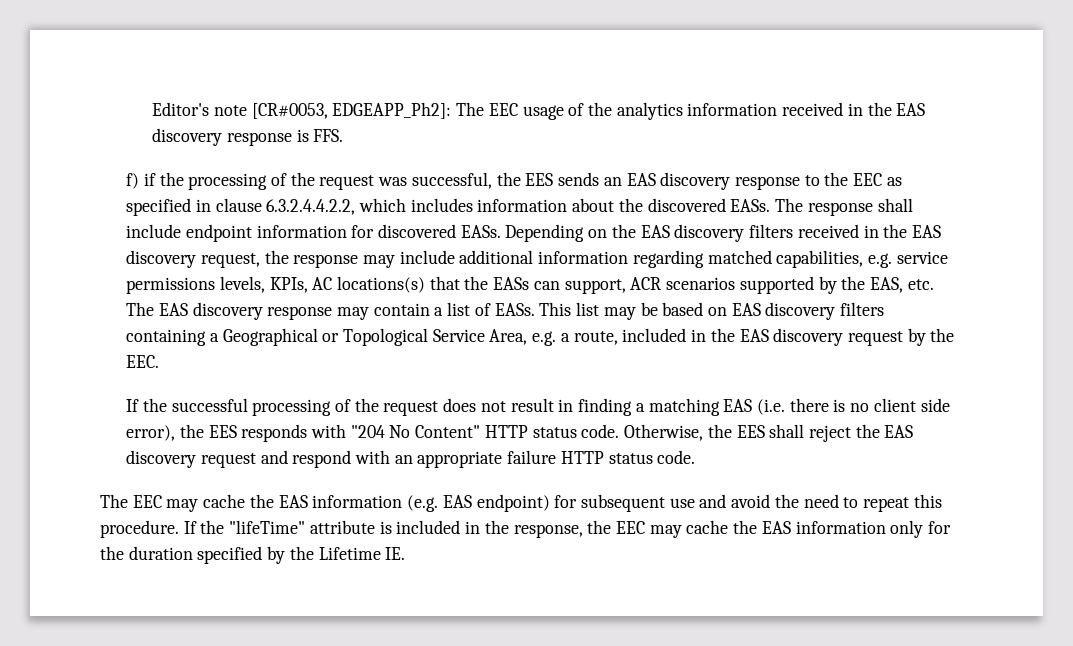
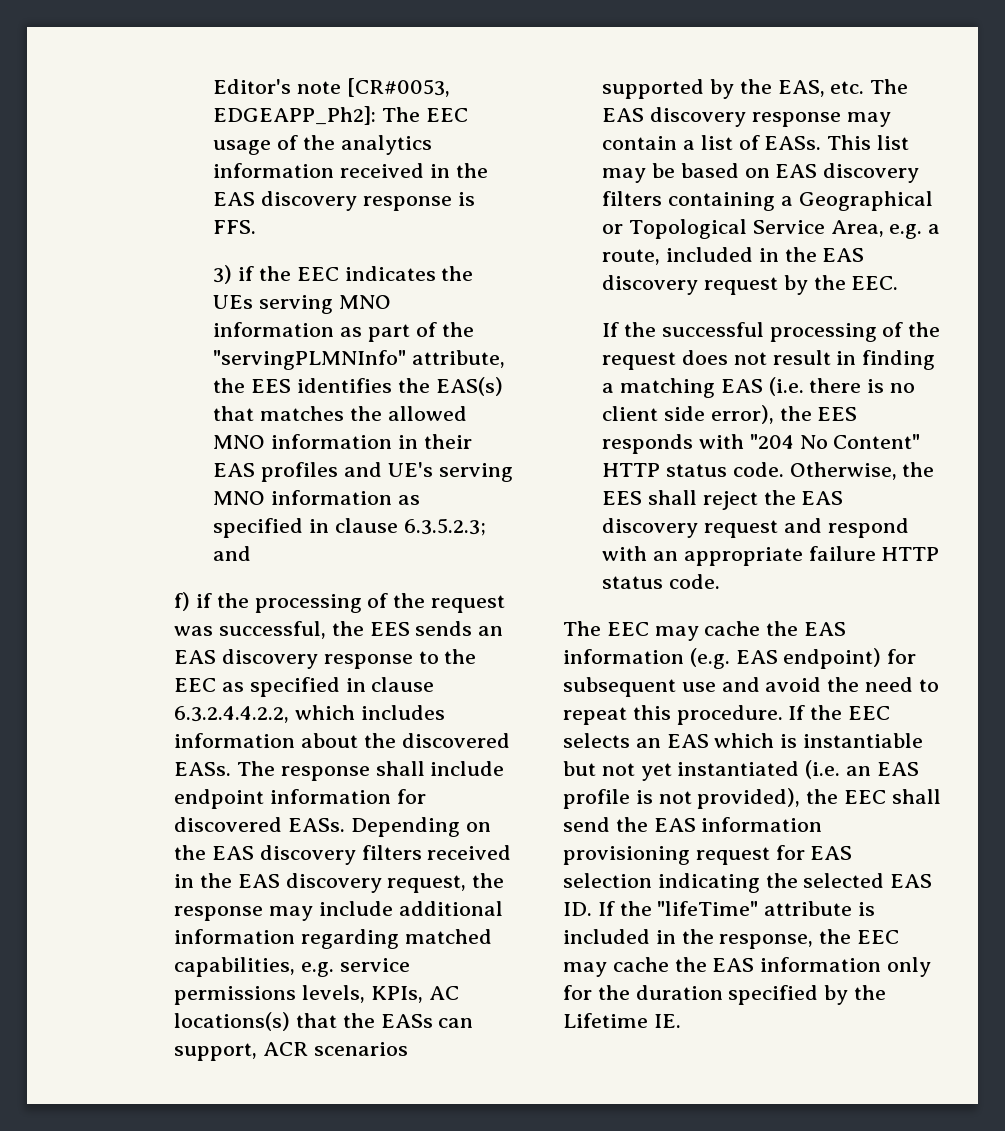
(344, 135) none -> [213,265,474,284] [213,295,391,314] [213,322,474,342] [213,350,506,370] [213,377,503,396] [213,406,467,421] [213,434,472,449] [213,462,513,482] [213,490,420,505] [213,518,486,538] [213,546,252,561] // 3) if the EEC indicates the UEs serving MNO information as part of the "servingPLMNInfo" attribute, the EES identifies the EAS(s) that matches the allowed MNO information in their EAS profiles and UE's serving MNO information as specified in clause 6.3.5.2.3; and
(225, 527) none -> [848,706,891,720] [563,733,924,748] [563,760,919,781] [563,788,941,809] [563,817,823,832] [563,845,853,865] [563,873,933,893] [563,901,652,916] EEC selects an EAS which is instantiable but not yet instantiated (i.e. an EAS profile is not provided), the EEC shall send the EAS information provisioning request for EAS selection indicating the selected EAS ID. If the

